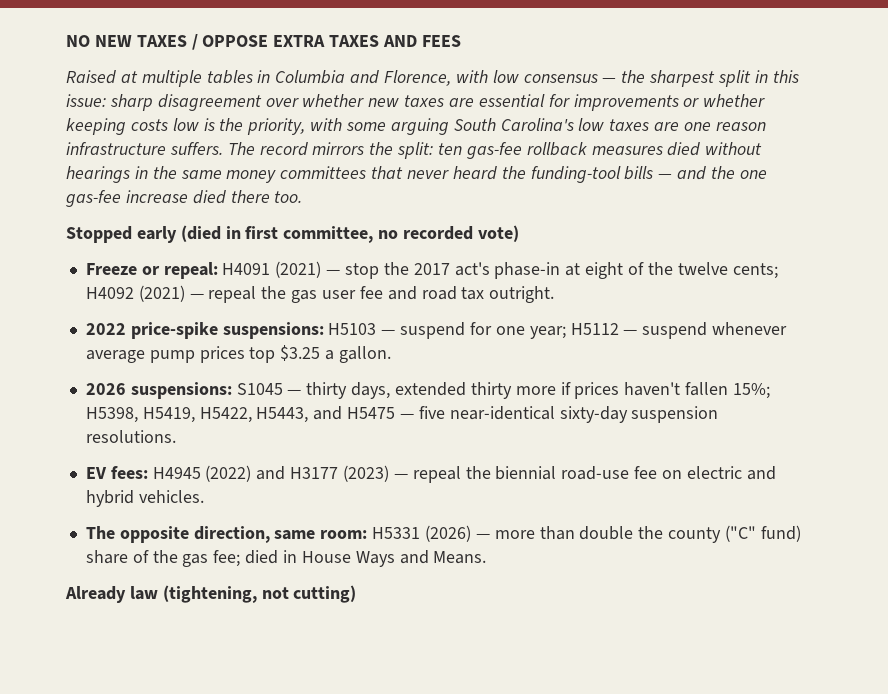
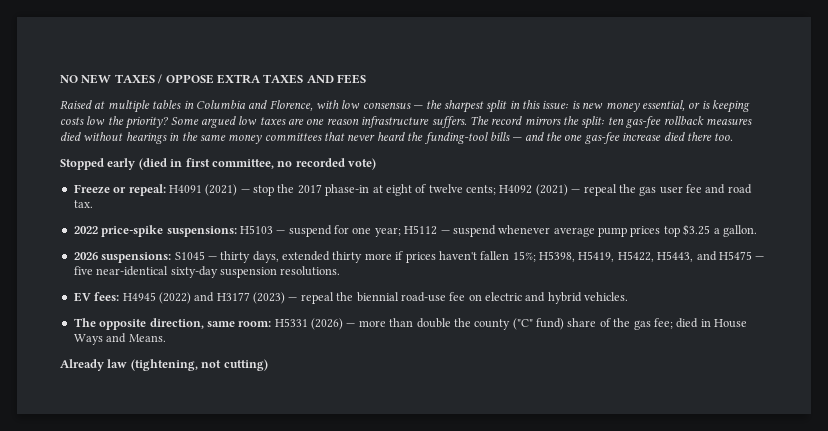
[109,94,766,111] [66,118,574,135] sharp disagreement over whether new taxes are essential for improvements or whether keeping costs low is the priority, with some arguing South Carolina's -> [571,100,750,113] [60,116,236,129] is new money essential, or is keeping costs low the priority? Some argued
[454,262,490,276] act's -> (322, 189) none
[647,262,673,275] the -> (427, 188) none
[461,286,555,303] tax outright. -> [73,200,93,208] tax.

